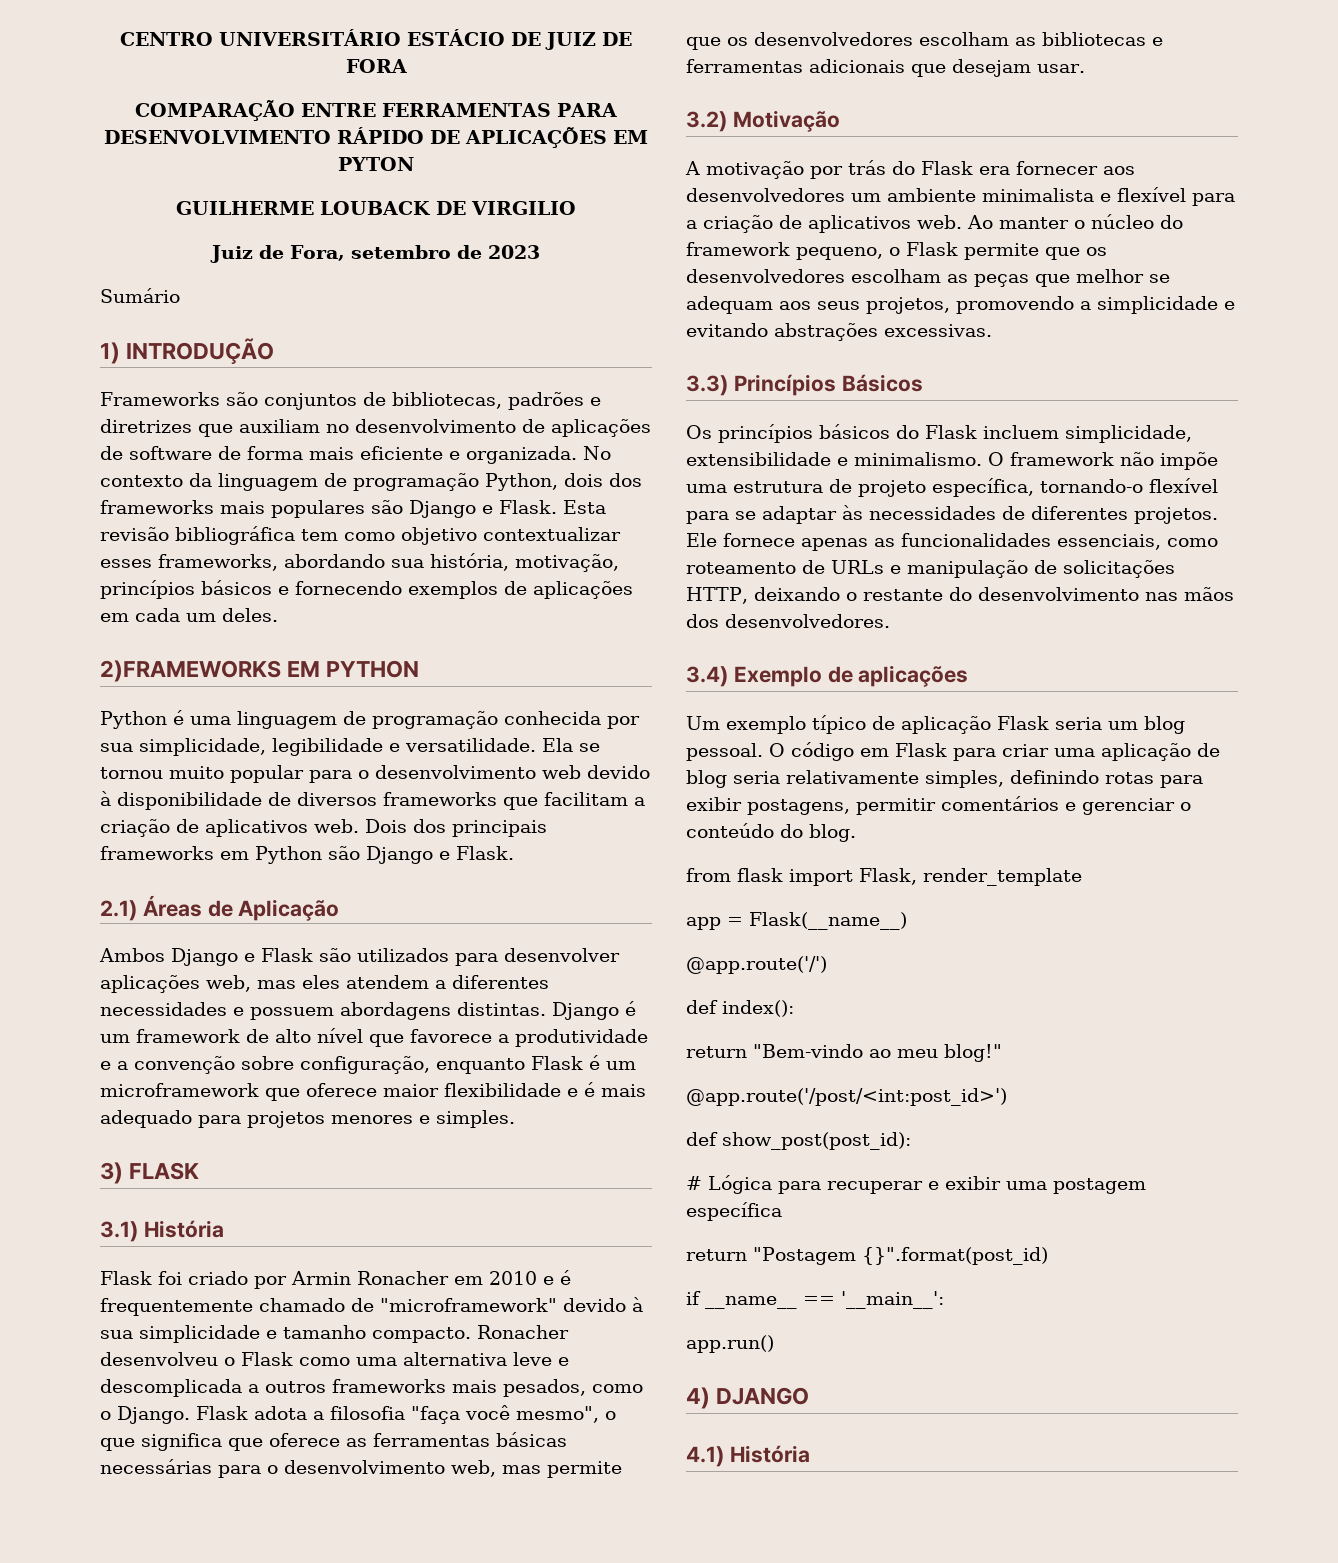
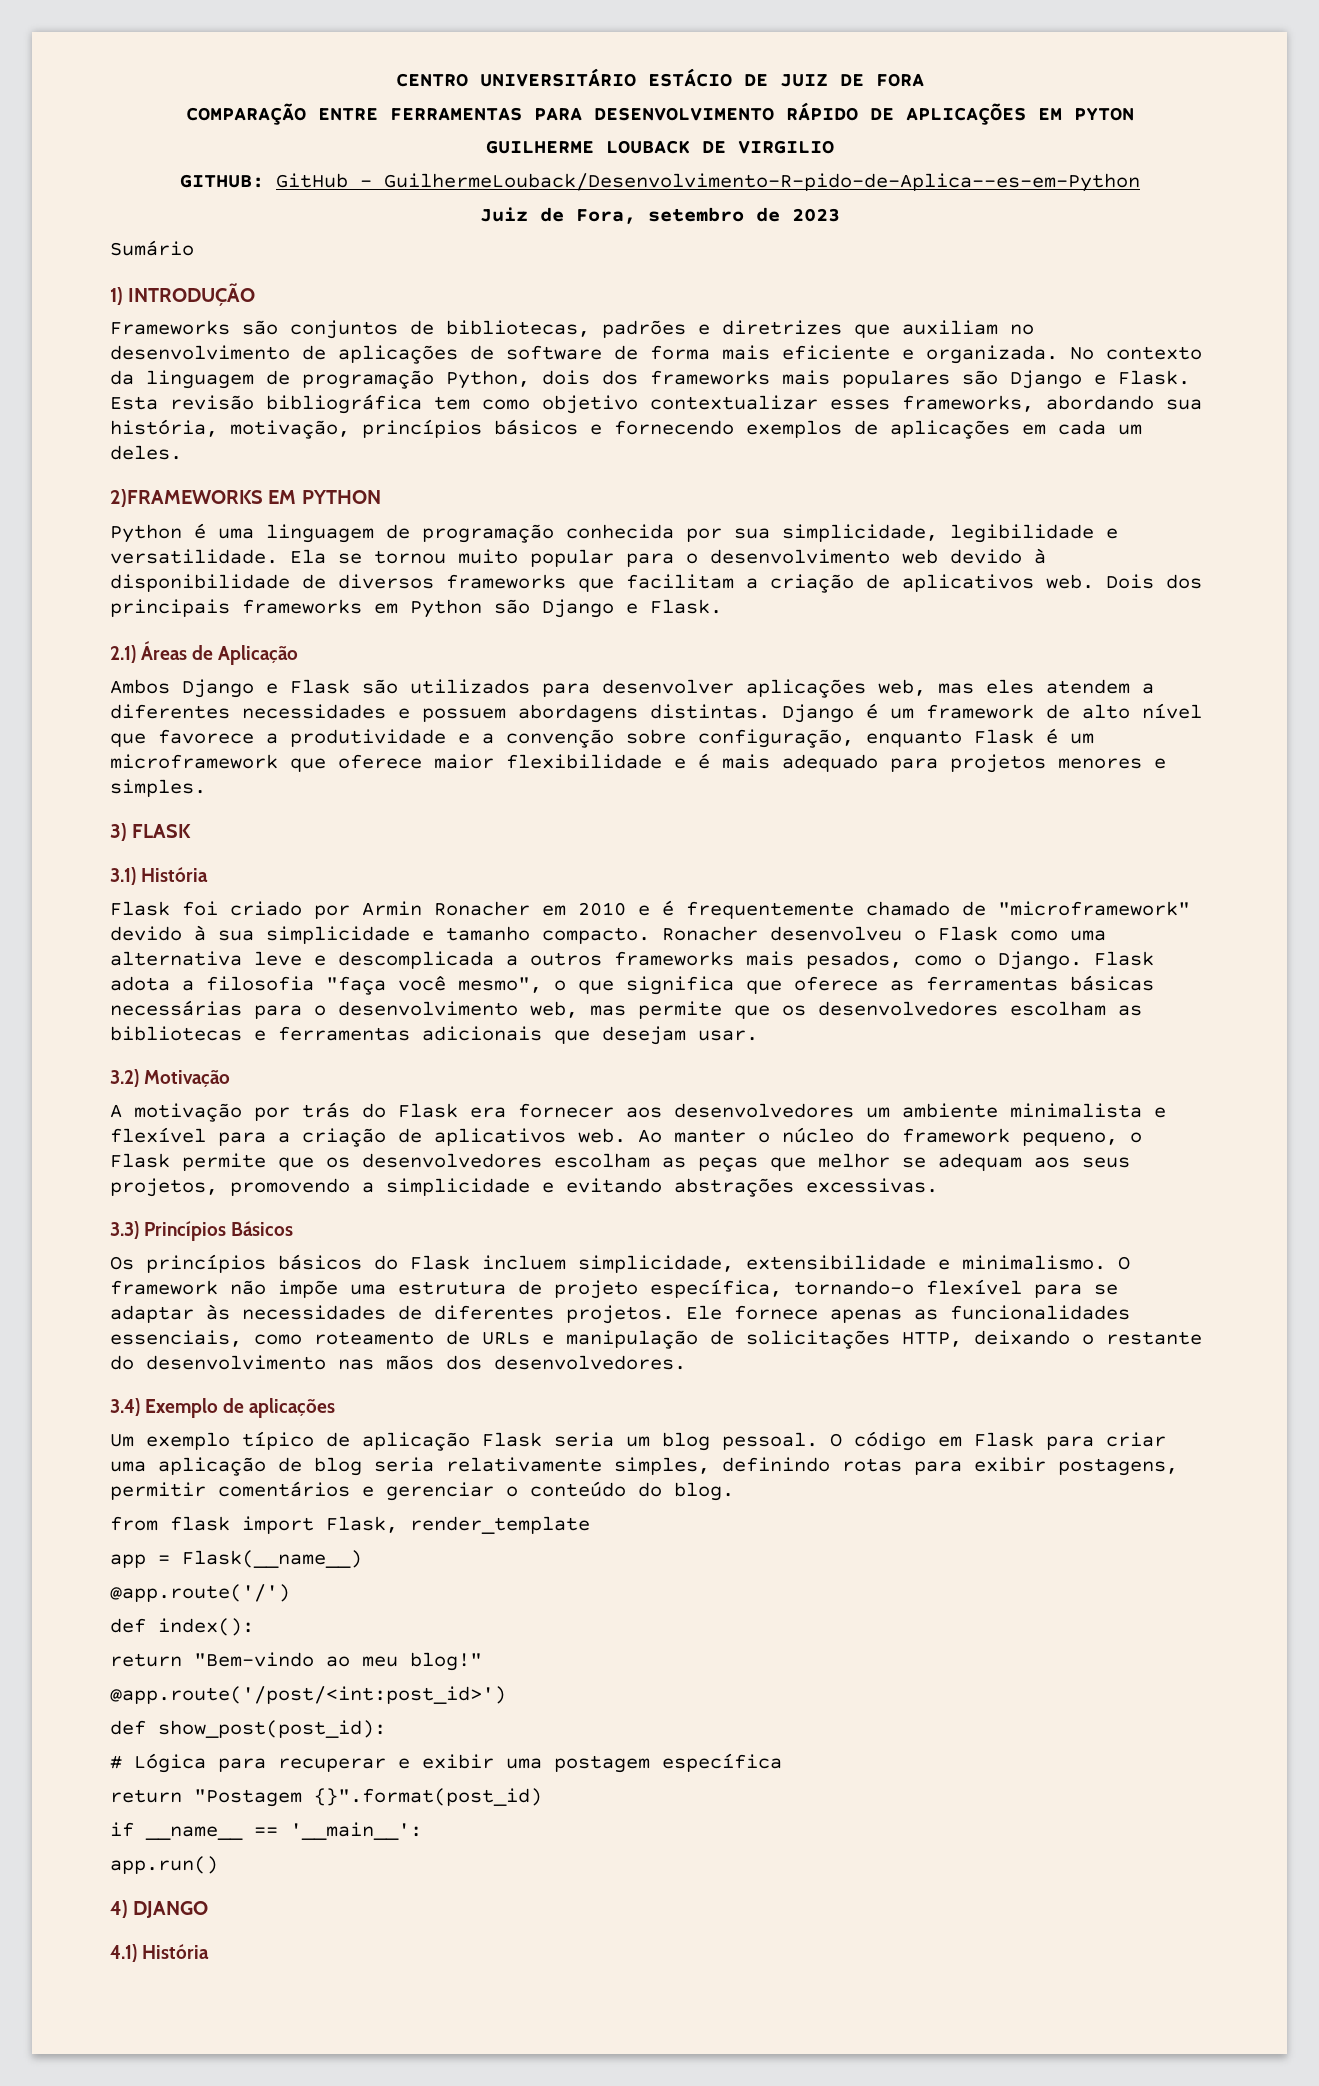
(576, 208) none -> [179,173,1140,192] // GITHUB: GitHub - GuilhermeLouback/Desenvolvimento-R-pido-de-Aplica--es-em-Python

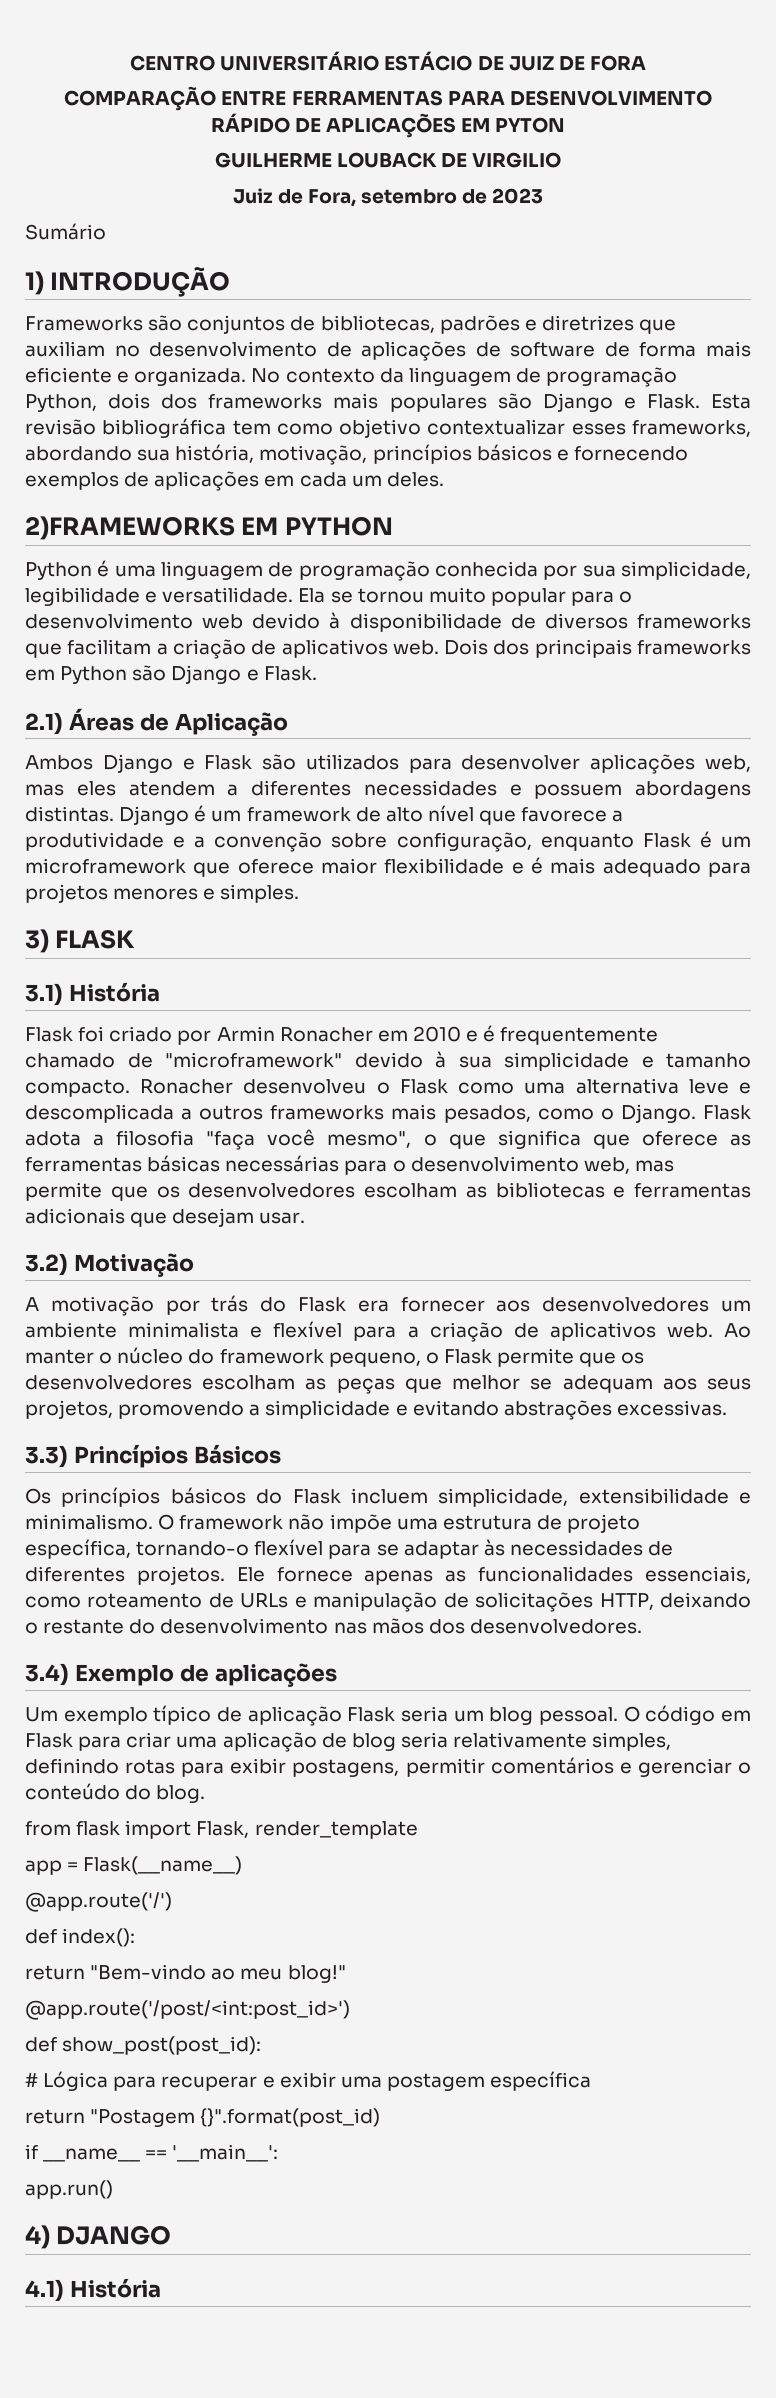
[179,173,1140,192] // GITHUB: GitHub - GuilhermeLouback/Desenvolvimento-R-pido-de-Aplica--es-em-Python -> (562, 160) none

